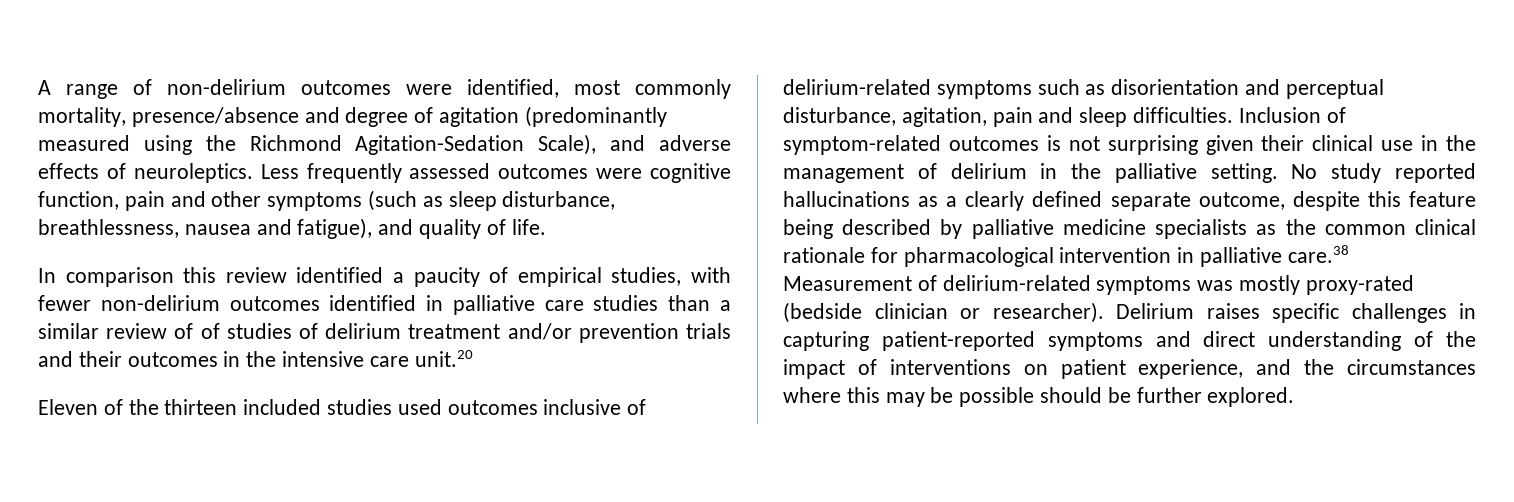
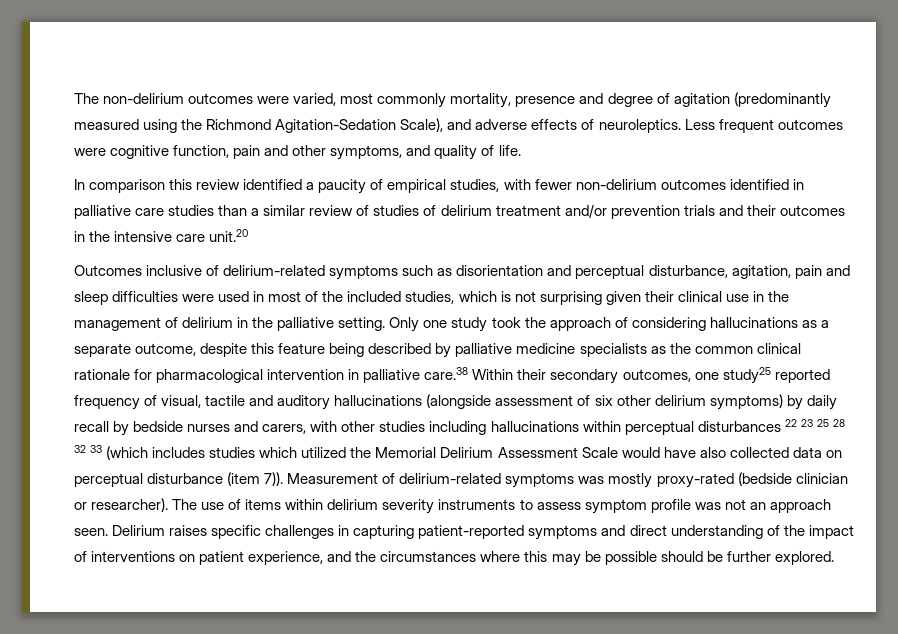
[38,79,152,99] A range of -> [74,93,99,104] The
[467,79,559,98] identified, -> [293,93,337,106] varied,
[131,107,299,127] presence/absence -> [515,96,576,107] presence
[306,163,491,183] frequently assessed -> [718,119,774,133] frequent
[267,190,616,211] [38,218,373,239] symptoms (such as sleep disturbance, breathlessness, nausea and fatigue), -> [330,145,403,160] symptoms,
[200,323,220,339] of -> (370, 210) none
[38,399,538,415] Eleven of the thirteen included studies used outcomes -> [74,265,142,276] Outcomes
[1133,107,1346,123] [783,135,1039,155] difficulties. Inclusion of symptom-related outcomes -> [112,291,497,304] difficulties were used in most of the included studies, which
[1291,163,1476,183] No study reported -> [389,317,706,332] Only one study took the approach of considering
[965,191,1103,211] clearly defined -> (829, 324) none
(1349, 254) none -> [472,367,830,384] [74,394,837,410] [74,419,845,436] [74,445,842,460] [74,472,284,487] Within their secondary outcomes, one study25 reported frequency of visual, tactile and auditory hallucinations (alongside assessment of six other delirium symptoms) by daily recall by bedside nurses and carers, with other studies including hallucinations within perceptual disturbances 22 23 25 28 32 33 (which includes studies which utilized the Memorial Delirium Assessment Scale would have also collected data on perceptual disturbance (item 7)).
(1104, 312) none -> [172,499,831,514] [74,528,108,536] The use of items within delirium severity instruments to assess symptom profile was not an approach seen.

